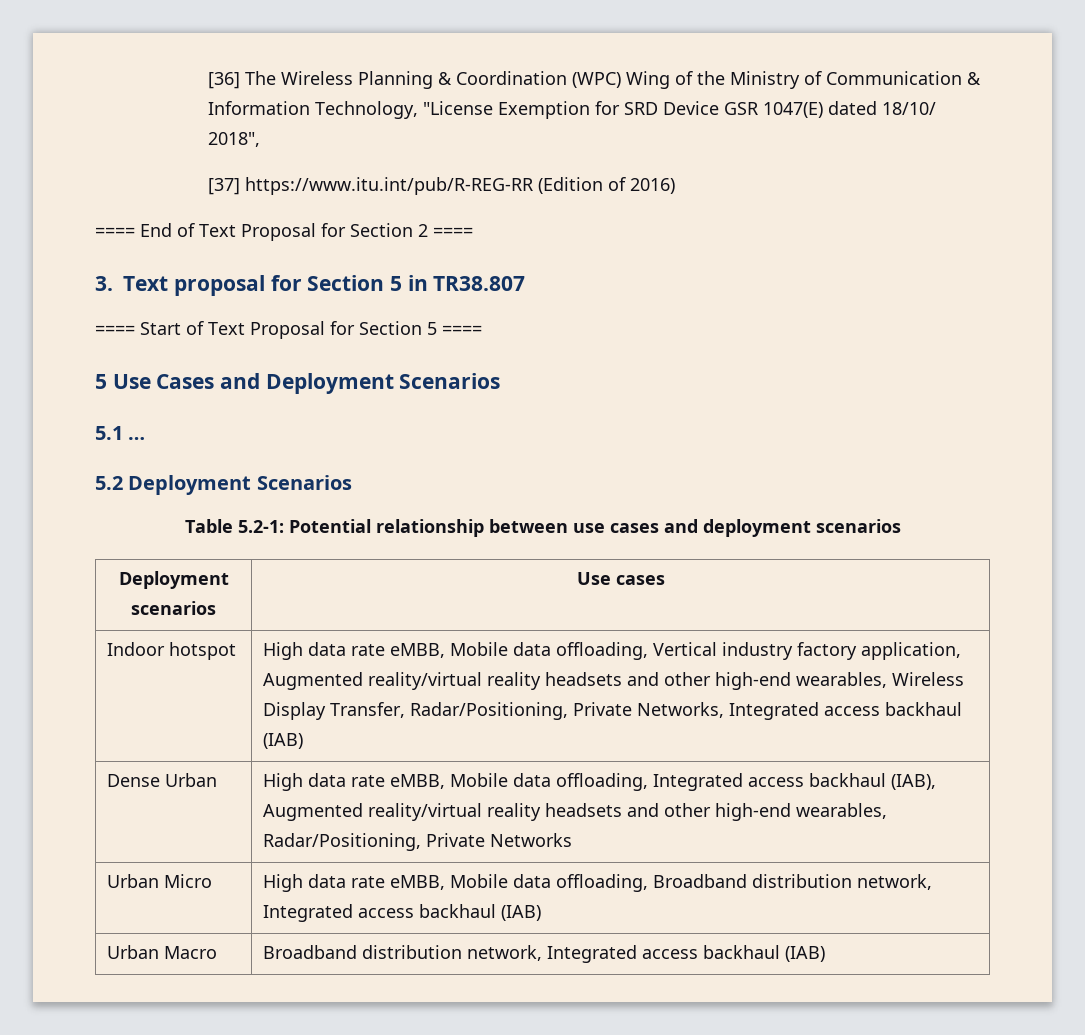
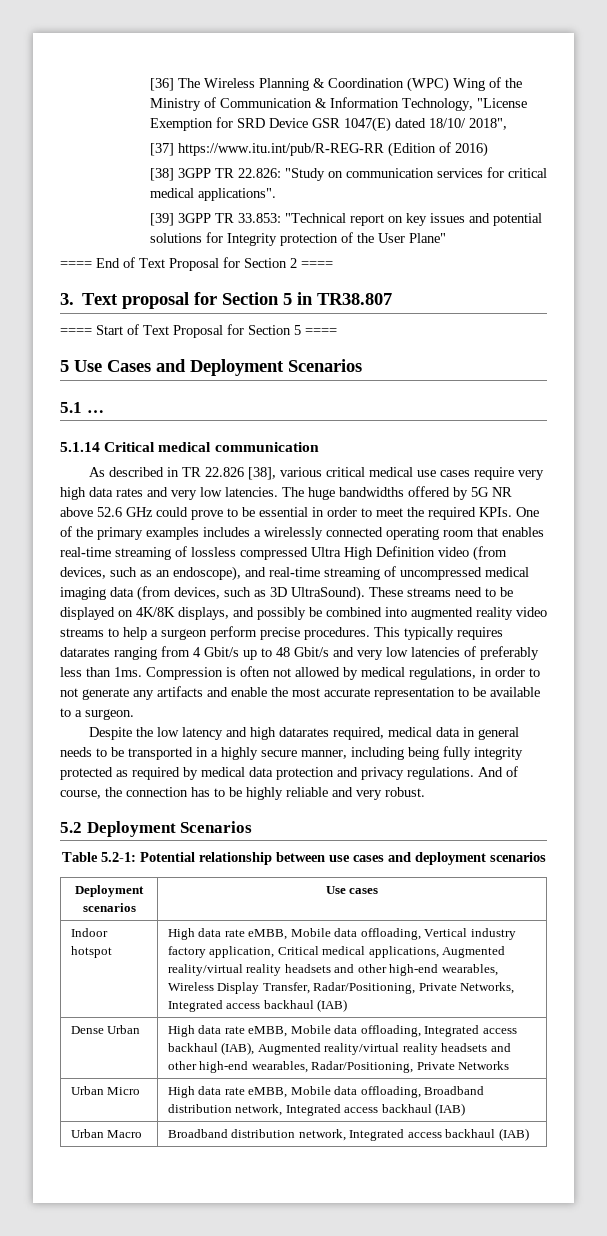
(676, 186) none -> [149,167,547,181] [149,188,276,201] [149,213,542,226] [149,232,446,246] // [38] 3GPP TR 22.826: "Study on communication services for critical medical applications". // [39] 3GPP TR 33.853: "Technical report on key issues and potential solutions for Integrity protection of the User Plane"
(146, 438) none -> [60,442,319,452] [89,467,545,480] [60,486,512,500] [60,507,539,520] [60,526,544,540] [60,546,507,561] [60,566,529,581] [60,586,513,601] [60,607,547,620] [60,626,503,640] [60,646,539,660] [60,666,540,680] [60,686,540,700] [60,708,134,720] [89,727,520,740] [60,746,523,760] [60,766,518,780] [60,787,425,800] // 5.1.14 Critical medical communication // As described in TR 22.826 [38], various critical medical use cases require very high data rates and very low latencies. The huge bandwidths offered by 5G NR above 52.6 GHz could prove to be essential in order to meet the required KPIs. One of the primary examples includes a wirelessly connected operating room that enables real-time streaming of lossless compressed Ultra High Definition video (from devices, such as an endoscope), and real-time streaming of uncompressed medical imaging data (from devices, such as 3D UltraSound). These streams need to be displayed on 4K/8K displays, and possibly be combined into augmented reality video streams to help a surgeon perform precise procedures. This typically requires datarates ranging from 4 Gbit/s up to 48 Gbit/s and very low latencies of preferably less than 1ms. Compression is often not allowed by medical regulations, in order to not generate any artifacts and enable the most accurate representation to be available to a surgeon. // Despite the low latency and high datarates required, medical data in general needs to be transported in a highly secure manner, including being fully integrity protected as required by medical data protection and privacy regulations. And of course, the connection has to be highly reliable and very robust.
(961, 651) none -> [277,946,439,958] Critical medical applications,

